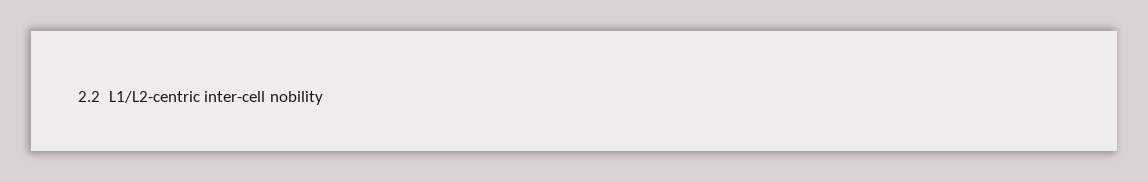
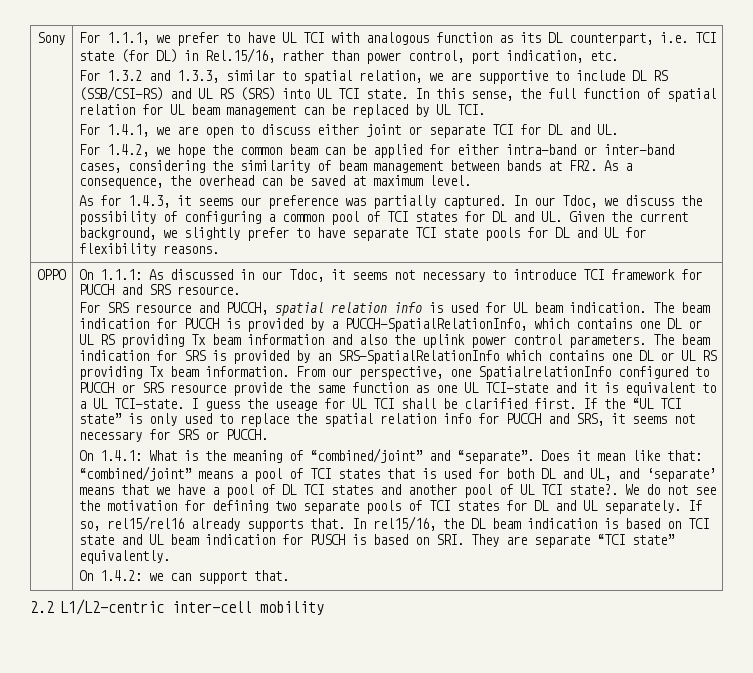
(78, 96) none -> [36,32,65,45] [78,32,716,46] [78,48,618,64] [78,70,668,84] [78,86,716,102] [78,104,485,118] [78,124,618,138] [78,144,674,158] [78,160,632,173] [78,175,471,189] [78,195,702,209] [78,211,688,225] [78,227,646,241] [78,243,219,256] [36,269,66,280] [78,269,702,282] [78,284,240,295] [78,302,710,316] [78,318,702,332] [78,334,710,348] [78,350,717,364] [78,366,709,380] [78,382,716,396] [78,398,681,411] [78,413,695,427] [78,429,268,442] [78,448,702,464] [78,466,716,482] [78,484,716,498] [78,500,702,514] [78,516,709,532] [78,534,675,548] [78,550,170,564] [78,570,289,584] Sony | For 1.1.1, we prefer to have UL TCI with analogous function as its DL counterpart, i.e. TCI state (for DL) in Rel.15/16, rather than power control, port indication, etc. // For 1.3.2 and 1.3.3, similar to spatial relation, we are supportive to include DL RS (SSB/CSI-RS) and UL RS (SRS) into UL TCI state. In this sense, the full function of spatial relation for UL beam management can be replaced by UL TCI. // For 1.4.1, we are open to discuss either joint or separate TCI for DL and UL. // For 1.4.2, we hope the common beam can be applied for either intra-band or inter-band cases, considering the similarity of beam management between bands at FR2. As a consequence, the overhead can be saved at maximum level. // As for 1.4.3, it seems our preference was partially captured. In our Tdoc, we discuss the possibility of configuring a common pool of TCI states for DL and UL. Given the current background, we slightly prefer to have separate TCI state pools for DL and UL for flexibility reasons. // OPPO | On 1.1.1: As discussed in our Tdoc, it seems not necessary to introduce TCI framework for PUCCH and SRS resource. // For SRS resource and PUCCH, spatial relation info is used for UL beam indication. The beam indication for PUCCH is provided by a PUCCH-SpatialRelationInfo, which contains one DL or UL RS providing Tx beam information and also the uplink power control parameters. The beam indication for SRS is provided by an SRS-SpatialRelationInfo which contains one DL or UL RS providing Tx beam information. From our perspective, one SpatialrelationInfo configured to PUCCH or SRS resource provide the same function as one UL TCI-state and it is equivalent to a UL TCI-state. I guess the useage for UL TCI shall be clarified first. If the “UL TCI state” is only used to replace the spatial relation info for PUCCH and SRS, it seems not necessary for SRS or PUCCH. // On 1.4.1: What is the meaning of “combined/joint” and “separate”. Does it mean like that: “combined/joint” means a pool of TCI states that is used for both DL and UL, and ‘separate’ means that we have a pool of DL TCI states and another pool of UL TCI state?. We do not see the motivation for defining two separate pools of TCI states for DL and UL separately. If so, rel15/rel16 already supports that. In rel15/16, the DL beam indication is based on TCI state and UL beam indication for PUSCH is based on SRI. They are separate “TCI state” equivalently. // On 1.4.2: we can support that. //
[269,91,323,105] nobility -> [260,601,325,615] mobility

